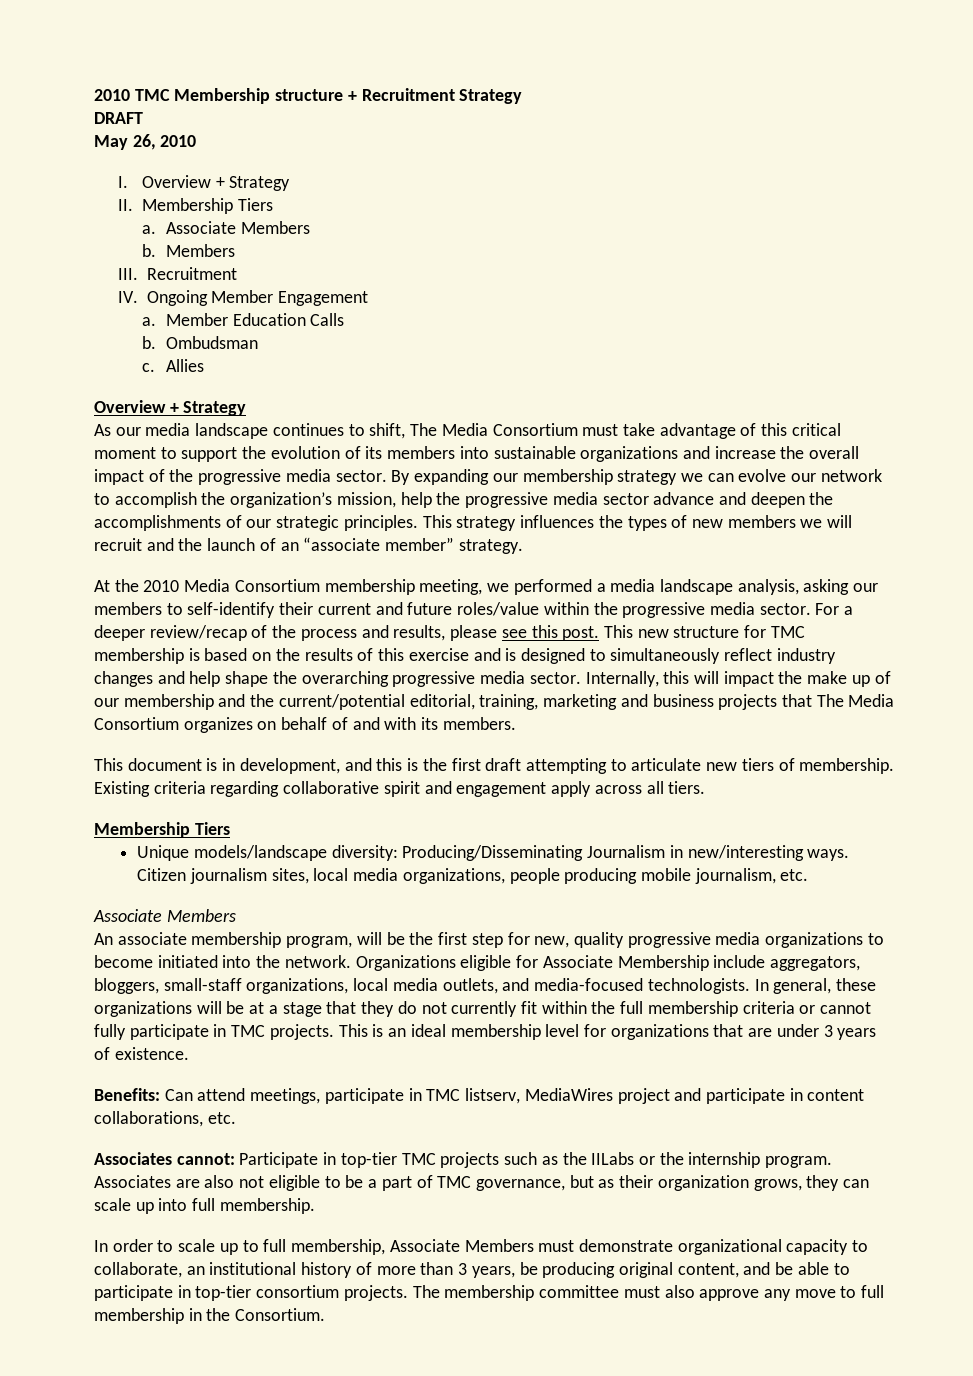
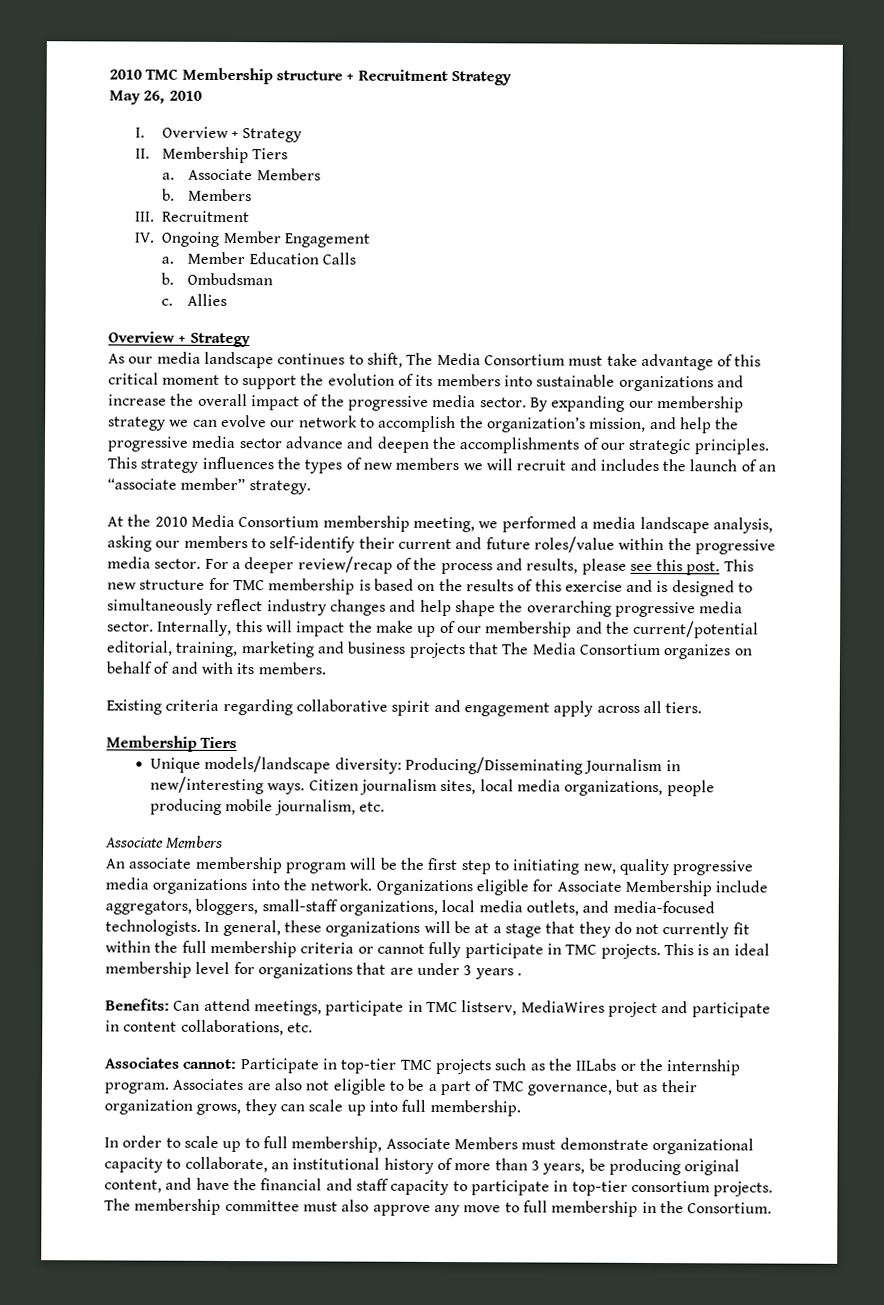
[94,112,143,124] // DRAFT -> (512, 78) none
(396, 500) none -> [649,416,677,430] and
(174, 544) none -> [599,458,659,472] includes
[94,758,895,774] This document is in development, and this is the first draft attempting to articulate new tiers of membership. -> (326, 668) none
[286,936,353,948] program, -> [284,862,347,874] program
[507,932,530,945] for -> [493,859,581,875] to initiating
[867,933,884,945] [94,955,218,968] to become initiated -> (248, 886) none
[94,1047,189,1060] of existence. -> [516,973,522,976] .
[775,1262,829,1275] be able -> [195,1177,450,1196] have the financial and staff capacity

